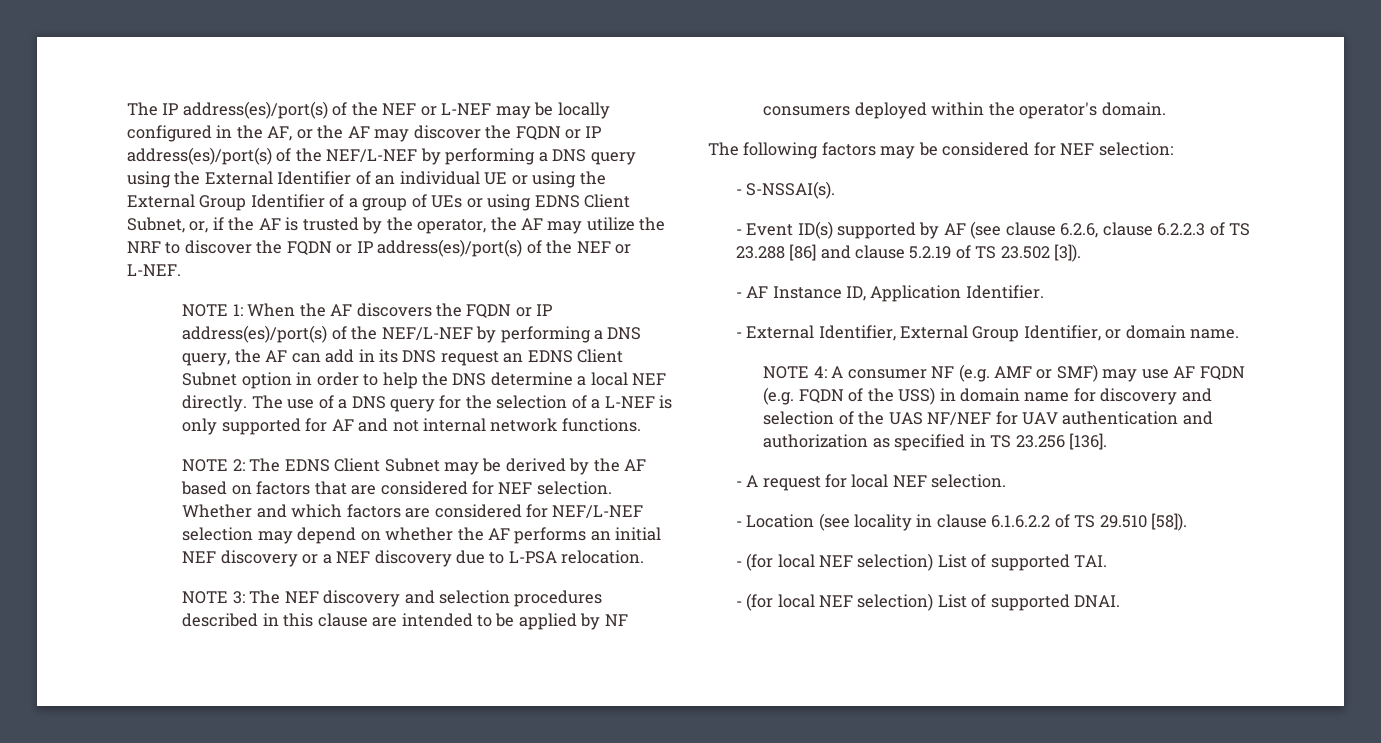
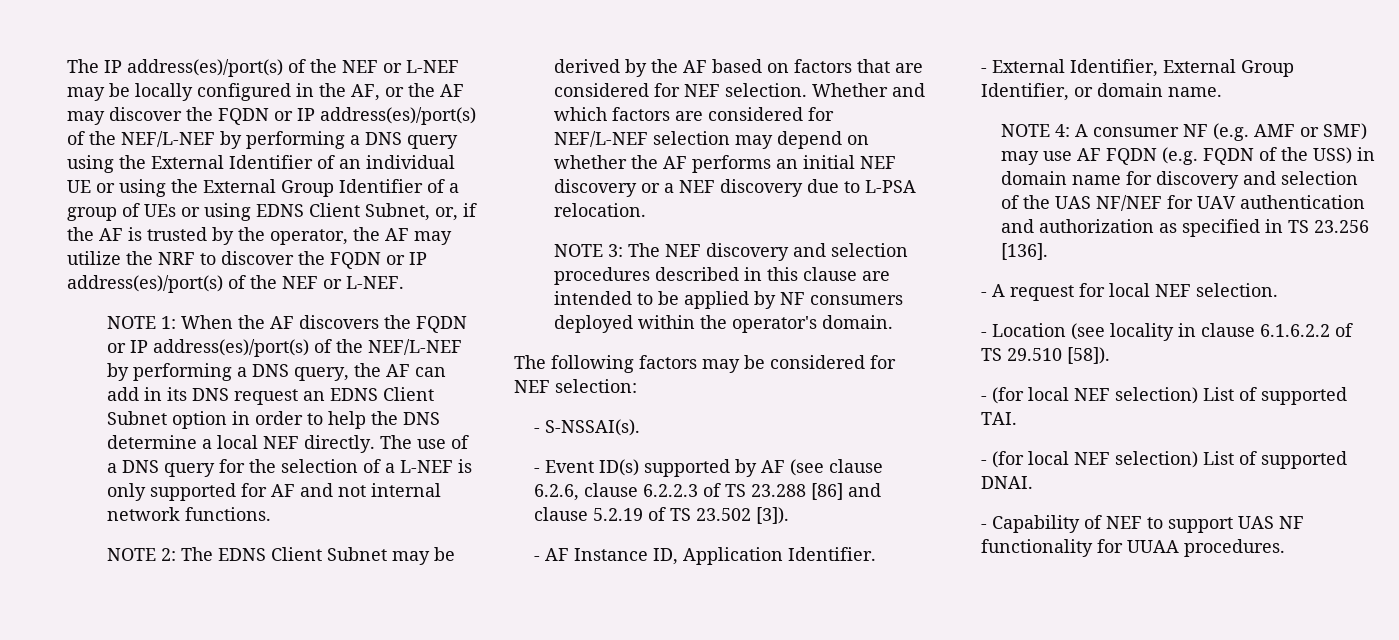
(1121, 601) none -> [980,515,1304,533] [980,539,1285,557] // - Capability of NEF to support UAS NF functionality for UUAA procedures.

